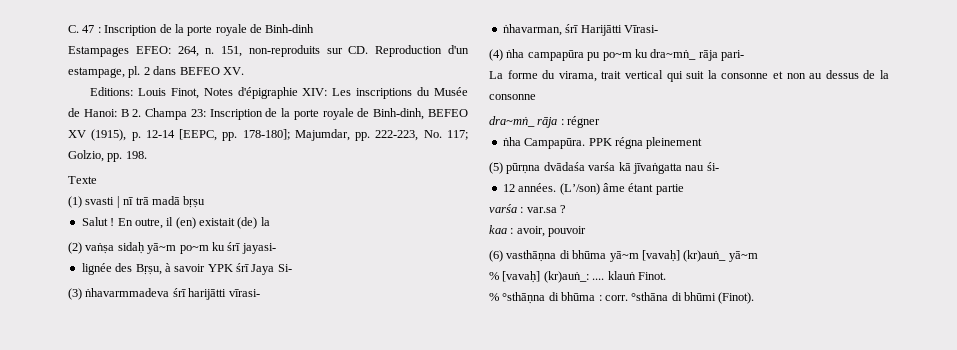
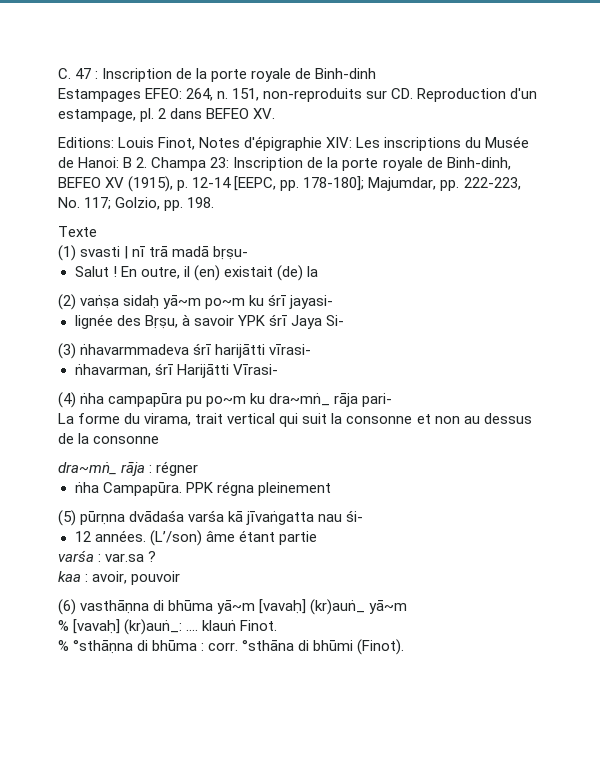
[183,196,206,208] bṛṣu -> [213,246,249,260] bṛṣu-

